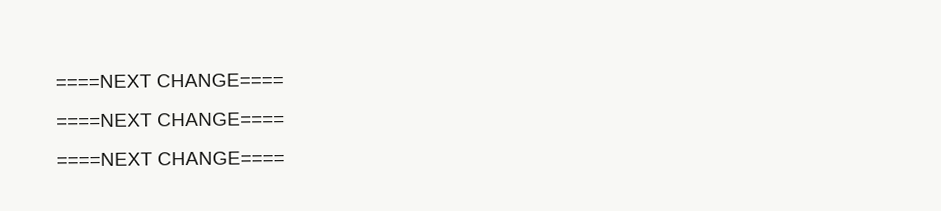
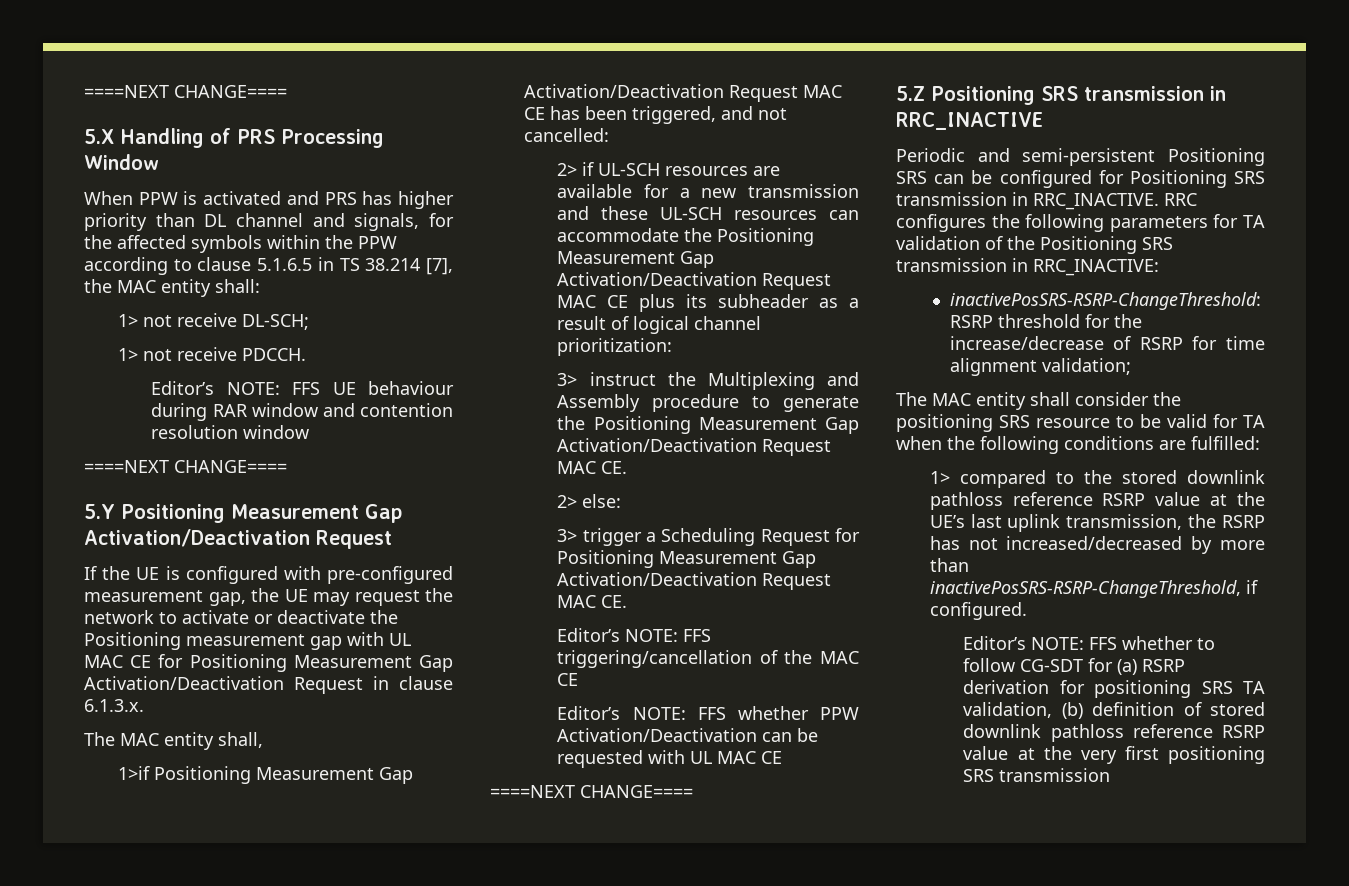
[55,72,285,89] [56,111,286,128] [56,150,286,167] ====NEXT CHANGE==== // ====NEXT CHANGE==== // ====NEXT CHANGE==== -> [84,85,287,98] [84,128,384,148] [84,154,159,170] [84,191,454,209] [84,213,454,231] [84,235,397,253] [84,257,453,275] [84,279,260,297] [117,313,309,330] [117,347,306,361] [151,381,455,395] [151,403,453,421] [151,425,310,439] [84,460,287,473] [84,504,402,523] [84,529,392,549] [84,566,453,584] [84,588,453,606] [84,610,398,624] [84,632,411,650] [84,654,453,672] [84,676,453,694] [84,699,144,712] [84,732,263,750] [117,766,413,784] [523,84,842,102] [523,106,787,124] [523,128,609,142] [557,162,781,176] [557,184,859,198] [557,206,859,220] [557,228,815,246] [557,251,715,268] [557,272,832,290] [557,294,859,312] [557,316,762,334] [557,338,673,356] [557,372,859,390] [557,394,859,412] [557,416,859,434] [557,438,832,456] [557,461,628,474] [557,494,622,508] [557,528,860,546] [557,550,817,568] [557,572,832,590] [557,595,628,608] [557,628,712,642] [557,650,859,668] [557,673,579,686] [557,706,859,720] [557,728,819,742] [557,750,783,768] [490,785,693,798] [896,86,1226,105] [896,112,1043,130] [896,148,1265,166] [896,170,1265,188] [896,192,1197,210] [896,214,1265,232] [896,236,1173,254] [896,258,1159,276] [949,292,1261,310] [949,314,1142,328] [949,336,1265,350] [949,358,1131,376] [896,392,1181,410] [896,414,1265,432] [896,436,1260,454] [929,470,1265,488] [929,492,1265,510] [929,514,1265,532] [929,536,1265,554] [929,558,969,572] [929,580,1258,598] [929,602,1027,620] [963,636,1216,650] [963,658,1186,675] [963,680,1265,698] [963,702,1265,719] [963,724,1265,742] [963,746,1265,764] [963,768,1111,782] ====NEXT CHANGE==== // 5.X Handling of PRS Processing Window // When PPW is activated and PRS has higher priority than DL channel and signals, for the affected symbols within the PPW according to clause 5.1.6.5 in TS 38.214 [7], the MAC entity shall: // 1> not receive DL-SCH; // 1> not receive PDCCH. // Editor’s NOTE: FFS UE behaviour during RAR window and contention resolution window // ====NEXT CHANGE==== // 5.Y Positioning Measurement Gap Activation/Deactivation Request // If the UE is configured with pre-configured measurement gap, the UE may request the network to activate or deactivate the Positioning measurement gap with UL MAC CE for Positioning Measurement Gap Activation/Deactivation Request in clause 6.1.3.x. // The MAC entity shall, // 1>if Positioning Measurement Gap Activation/Deactivation Request MAC CE has been triggered, and not cancelled: // 2> if UL-SCH resources are available for a new transmission and these UL-SCH resources can accommodate the Positioning Measurement Gap Activation/Deactivation Request MAC CE plus its subheader as a result of logical channel prioritization: // 3> instruct the Multiplexing and Assembly procedure to generate the Positioning Measurement Gap Activation/Deactivation Request MAC CE. // 2> else: // 3> trigger a Scheduling Request for Positioning Measurement Gap Activation/Deactivation Request MAC CE. // Editor’s NOTE: FFS triggering/cancellation of the MAC CE // Editor’s NOTE: FFS whether PPW Activation/Deactivation can be requested with UL MAC CE // ====NEXT CHANGE==== // 5.Z Positioning SRS transmission in RRC_INACTIVE // Periodic and semi-persistent Positioning SRS can be configured for Positioning SRS transmission in RRC_INACTIVE. RRC configures the following parameters for TA validation of the Positioning SRS transmission in RRC_INACTIVE: // inactivePosSRS-RSRP-ChangeThreshold: RSRP threshold for the increase/decrease of RSRP for time alignment validation; // The MAC entity shall consider the positioning SRS resource to be valid for TA when the following conditions are fulfilled: // 1> compared to the stored downlink pathloss reference RSRP value at the UE’s last uplink transmission, the RSRP has not increased/decreased by more than inactivePosSRS-RSRP-ChangeThreshold, if configured. // Editor’s NOTE: FFS whether to follow CG-SDT for (a) RSRP derivation for positioning SRS TA validation, (b) definition of stored downlink pathloss reference RSRP value at the very first positioning SRS transmission

